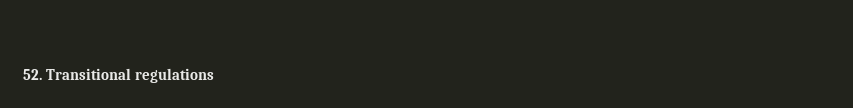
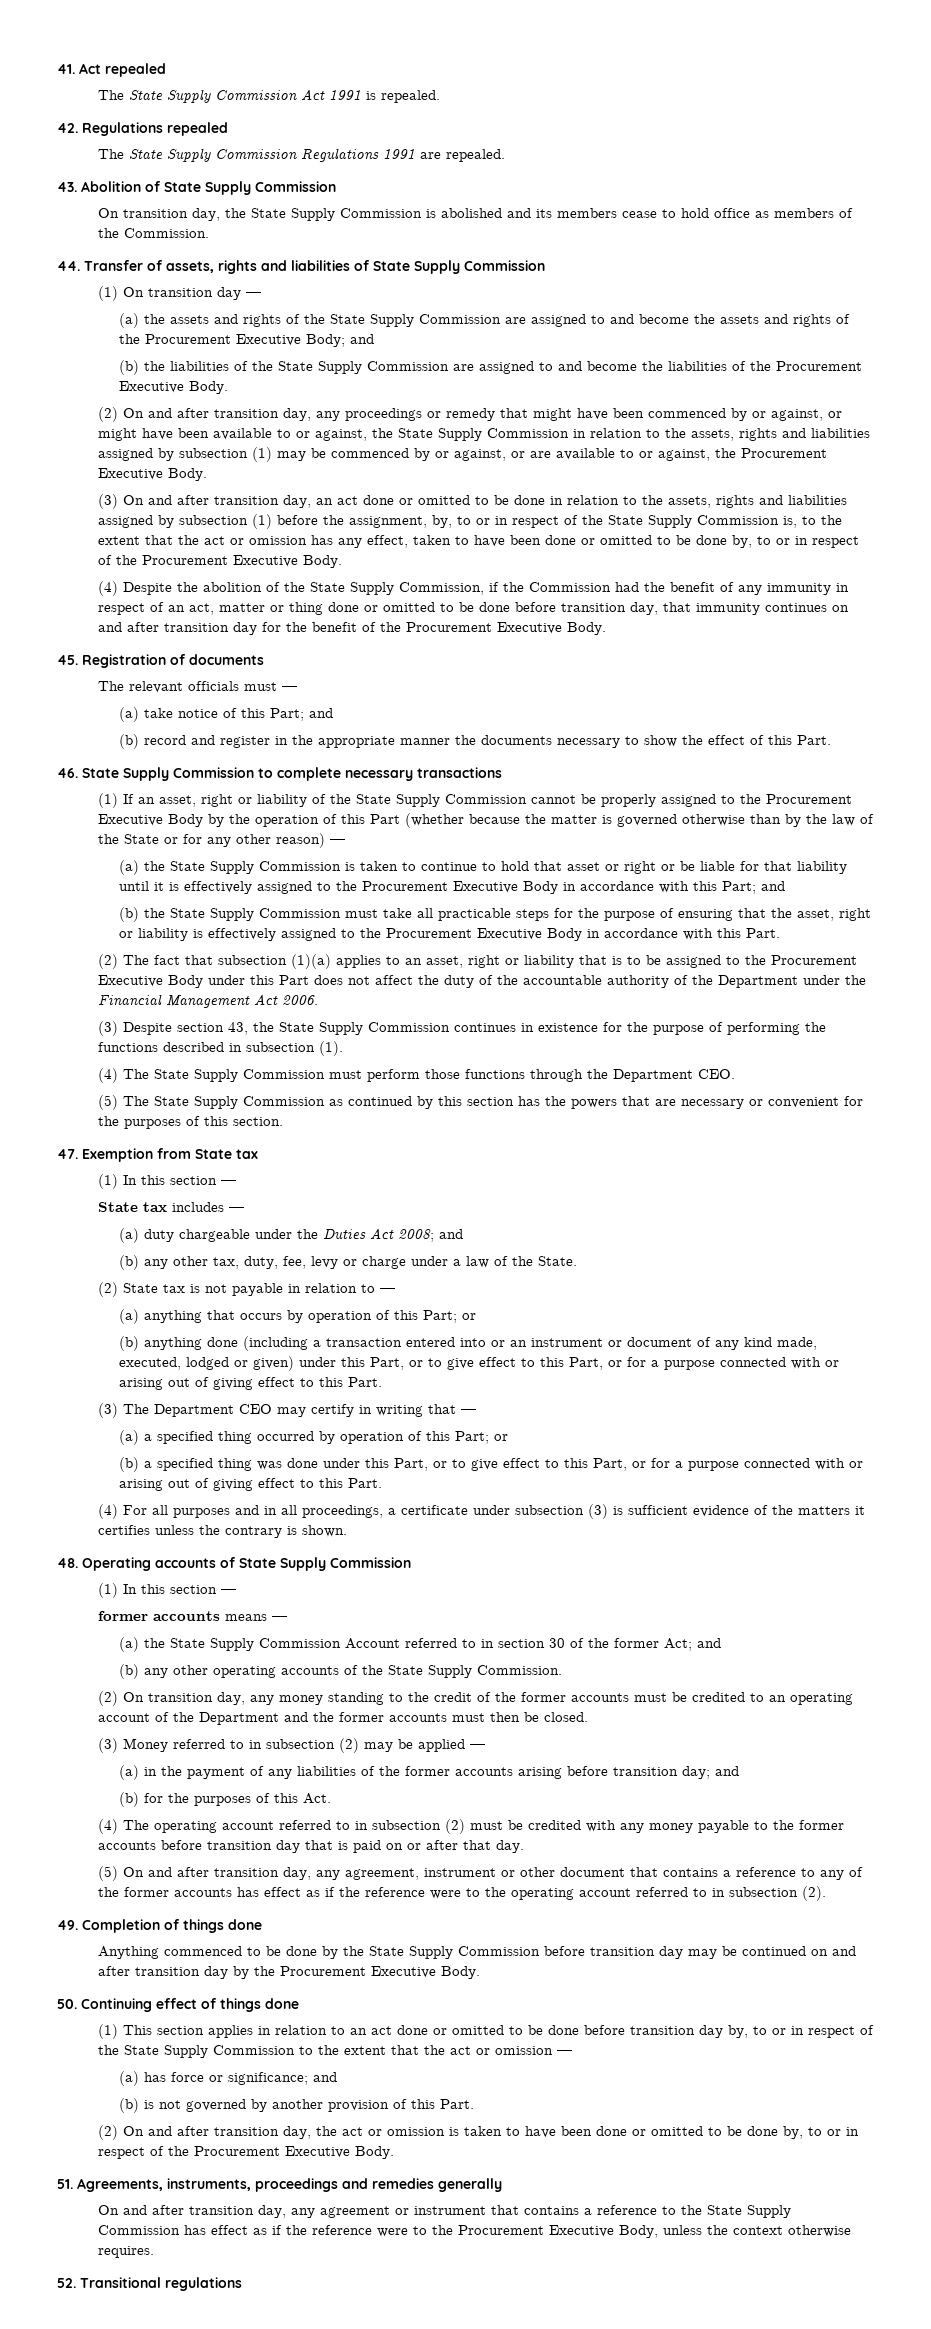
(23, 74) none -> [57,63,166,77] [98,89,441,103] [57,122,228,136] [98,148,506,162] [57,181,336,195] [98,208,854,221] [98,228,210,238] [57,260,545,274] [98,286,262,301] [118,313,850,328] [118,334,374,347] [118,360,862,375] [118,381,228,394] [98,407,843,422] [98,428,871,441] [98,447,828,462] [98,468,208,481] [98,494,848,509] [98,514,843,529] [98,535,860,548] [98,555,343,568] [98,581,850,596] [98,602,850,615] [98,622,607,635] [57,654,264,668] [98,681,298,693] [118,707,333,722] [118,734,831,749] [57,767,502,781] [98,793,853,808] [98,813,875,828] [98,833,346,848] [118,860,847,875] [118,881,785,894] [118,907,871,922] [118,928,780,941] [98,954,858,969] [98,975,867,988] [98,994,319,1008] [98,1021,827,1036] [98,1041,344,1056] [98,1068,736,1083] [98,1095,864,1110] [98,1116,284,1129] [57,1148,258,1162] [98,1174,237,1189] [98,1202,245,1212] [118,1228,463,1243] [118,1255,577,1270] [98,1282,396,1297] [118,1309,476,1324] [118,1336,817,1351] [118,1356,839,1371] [118,1377,382,1390] [98,1403,477,1418] [118,1430,508,1445] [118,1457,863,1472] [118,1478,382,1491] [98,1504,866,1519] [98,1525,348,1538] [57,1557,411,1571] [98,1583,237,1598] [98,1611,288,1621] [118,1637,721,1652] [118,1664,562,1679] [98,1691,854,1706] [98,1712,589,1725] [98,1738,486,1753] [118,1765,739,1780] [118,1792,331,1807] [98,1819,845,1834] [98,1840,525,1853] [98,1866,864,1881] [98,1886,827,1901] [57,1919,262,1933] [98,1946,857,1959] [98,1966,481,1979] [57,1998,299,2012] [98,2024,875,2039] [98,2045,573,2058] [118,2071,337,2086] [118,2098,474,2113] [98,2125,860,2140] [98,2146,395,2159] [57,2178,502,2192] [98,2205,792,2218] [98,2225,852,2238] [98,2246,155,2258] 41. Act repealed // The State Supply Commission Act 1991 is repealed. // 42. Regulations repealed // The State Supply Commission Regulations 1991 are repealed. // 43. Abolition of State Supply Commission // On transition day, the State Supply Commission is abolished and its members cease to hold office as members of the Commission. // 44. Transfer of assets, rights and liabilities of State Supply Commission // (1) On transition day — // (a) the assets and rights of the State Supply Commission are assigned to and become the assets and rights of the Procurement Executive Body; and // (b) the liabilities of the State Supply Commission are assigned to and become the liabilities of the Procurement Executive Body. // (2) On and after transition day, any proceedings or remedy that might have been commenced by or against, or might have been available to or against, the State Supply Commission in relation to the assets, rights and liabilities assigned by subsection (1) may be commenced by or against, or are available to or against, the Procurement Executive Body. // (3) On and after transition day, an act done or omitted to be done in relation to the assets, rights and liabilities assigned by subsection (1) before the assignment, by, to or in respect of the State Supply Commission is, to the extent that the act or omission has any effect, taken to have been done or omitted to be done by, to or in respect of the Procurement Executive Body. // (4) Despite the abolition of the State Supply Commission, if the Commission had the benefit of any immunity in respect of an act, matter or thing done or omitted to be done before transition day, that immunity continues on and after transition day for the benefit of the Procurement Executive Body. // 45. Registration of documents // The relevant officials must — // (a) take notice of this Part; and // (b) record and register in the appropriate manner the documents necessary to show the effect of this Part. // 46. State Supply Commission to complete necessary transactions // (1) If an asset, right or liability of the State Supply Commission cannot be properly assigned to the Procurement Executive Body by the operation of this Part (whether because the matter is governed otherwise than by the law of the State or for any other reason) — // (a) the State Supply Commission is taken to continue to hold that asset or right or be liable for that liability until it is effectively assigned to the Procurement Executive Body in accordance with this Part; and // (b) the State Supply Commission must take all practicable steps for the purpose of ensuring that the asset, right or liability is effectively assigned to the Procurement Executive Body in accordance with this Part. // (2) The fact that subsection (1)(a) applies to an asset, right or liability that is to be assigned to the Procurement Executive Body under this Part does not affect the duty of the accountable authority of the Department under the Financial Management Act 2006. // (3) Despite section 43, the State Supply Commission continues in existence for the purpose of performing the functions described in subsection (1). // (4) The State Supply Commission must perform those functions through the Department CEO. // (5) The State Supply Commission as continued by this section has the powers that are necessary or convenient for the purposes of this section. // 47. Exemption from State tax // (1) In this section — // State tax includes — // (a) duty chargeable under the Duties Act 2008; and // (b) any other tax, duty, fee, levy or charge under a law of the State. // (2) State tax is not payable in relation to — // (a) anything that occurs by operation of this Part; or // (b) anything done (including a transaction entered into or an instrument or document of any kind made, executed, lodged or given) under this Part, or to give effect to this Part, or for a purpose connected with or arising out of giving effect to this Part. // (3) The Department CEO may certify in writing that — // (a) a specified thing occurred by operation of this Part; or // (b) a specified thing was done under this Part, or to give effect to this Part, or for a purpose connected with or arising out of giving effect to this Part. // (4) For all purposes and in all proceedings, a certificate under subsection (3) is sufficient evidence of the matters it certifies unless the contrary is shown. // 48. Operating accounts of State Supply Commission // (1) In this section — // former accounts means — // (a) the State Supply Commission Account referred to in section 30 of the former Act; and // (b) any other operating accounts of the State Supply Commission. // (2) On transition day, any money standing to the credit of the former accounts must be credited to an operating account of the Department and the former accounts must then be closed. // (3) Money referred to in subsection (2) may be applied — // (a) in the payment of any liabilities of the former accounts arising before transition day; and // (b) for the purposes of this Act. // (4) The operating account referred to in subsection (2) must be credited with any money payable to the former accounts before transition day that is paid on or after that day. // (5) On and after transition day, any agreement, instrument or other document that contains a reference to any of the former accounts has effect as if the reference were to the operating account referred to in subsection (2). // 49. Completion of things done // Anything commenced to be done by the State Supply Commission before transition day may be continued on and after transition day by the Procurement Executive Body. // 50. Continuing effect of things done // (1) This section applies in relation to an act done or omitted to be done before transition day by, to or in respect of the State Supply Commission to the extent that the act or omission — // (a) has force or significance; and // (b) is not governed by another provision of this Part. // (2) On and after transition day, the act or omission is taken to have been done or omitted to be done by, to or in respect of the Procurement Executive Body. // 51. Agreements, instruments, proceedings and remedies generally // On and after transition day, any agreement or instrument that contains a reference to the State Supply Commission has effect as if the reference were to the Procurement Executive Body, unless the context otherwise requires. //

